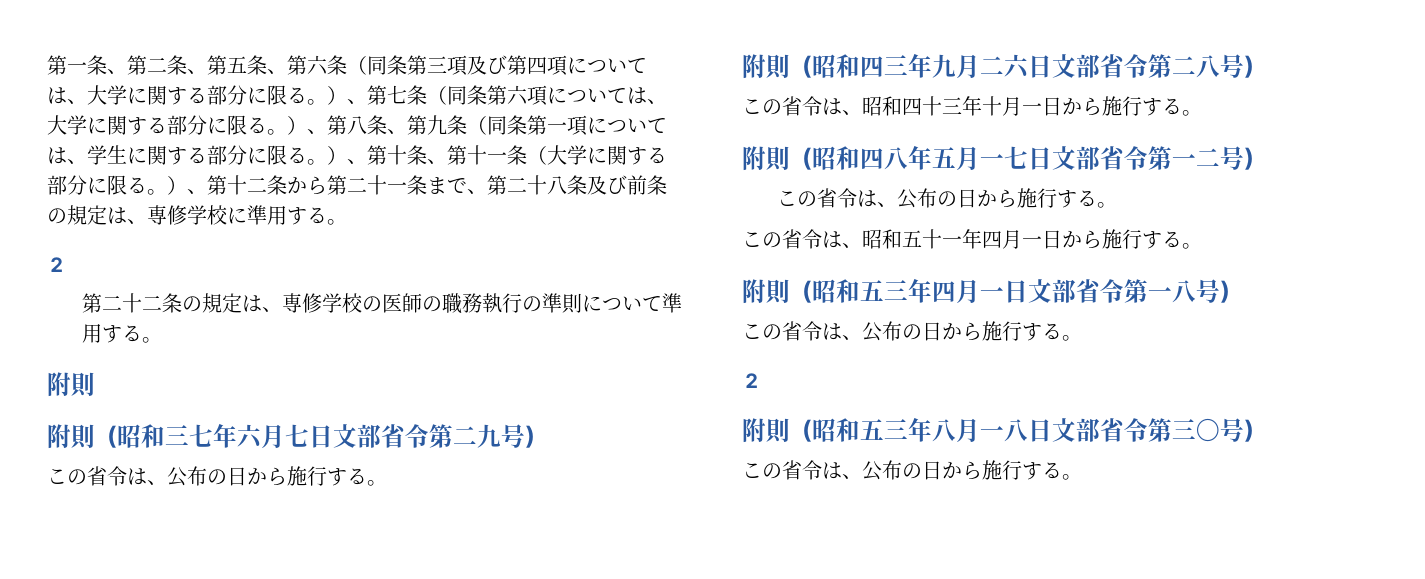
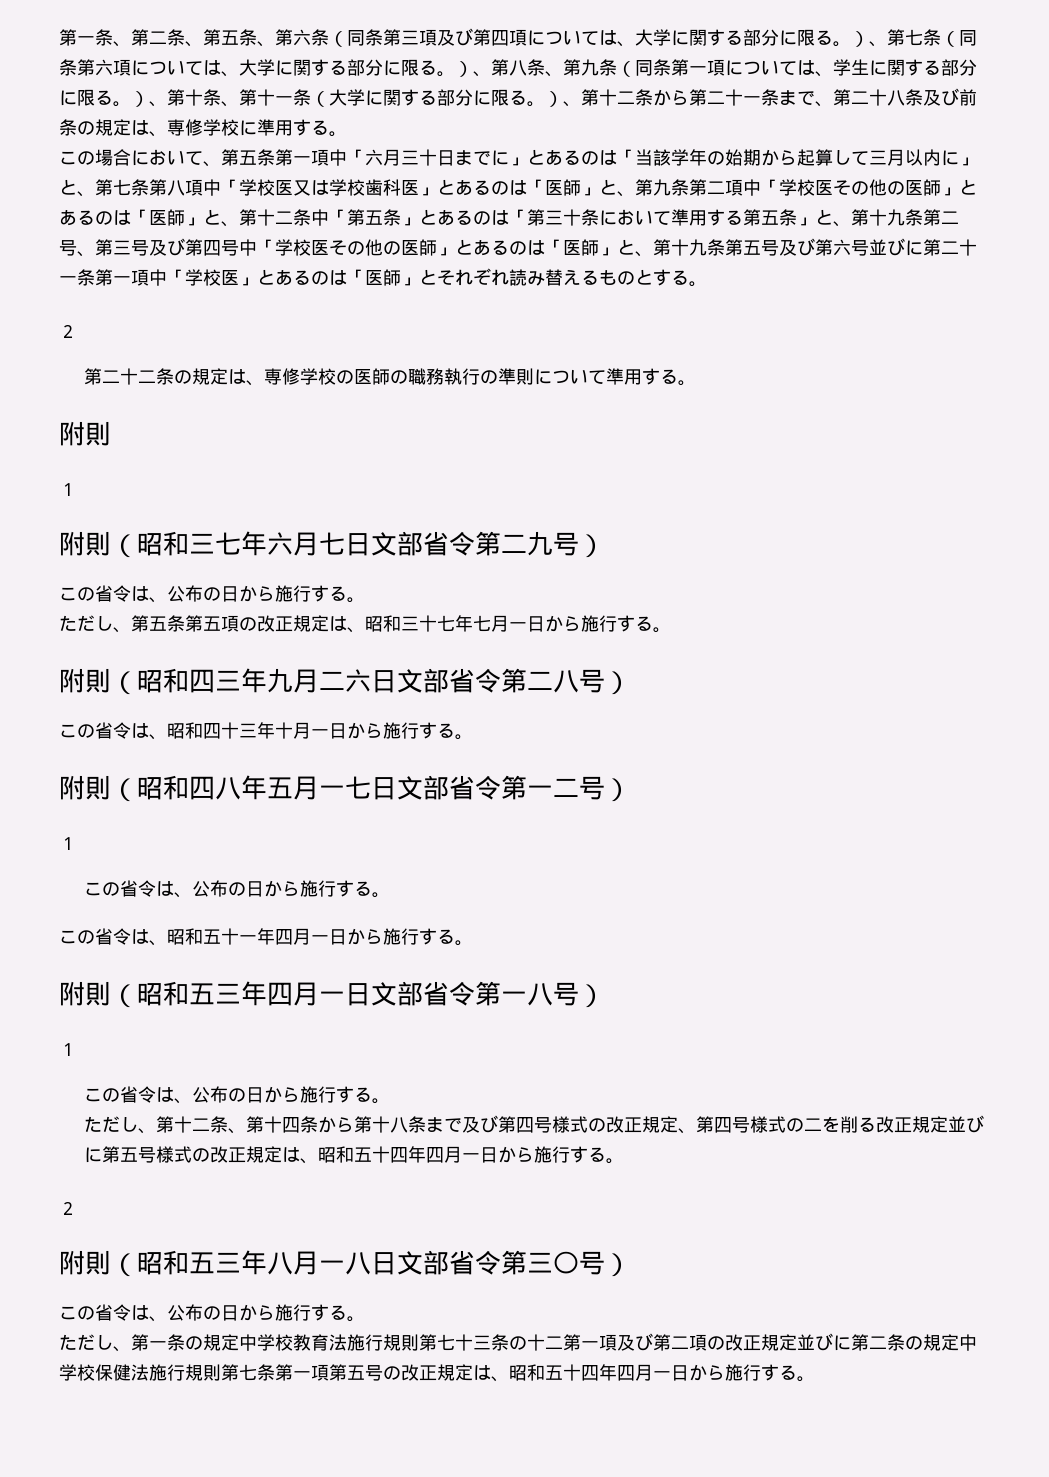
(347, 222) none -> [59,149,977,167] [59,179,977,197] [59,209,959,227] [59,238,977,257] [59,268,707,287] // この場合において、第五条第一項中「六月三十日までに」とあるのは「当該学年の始期から起算して三月以内に」と、第七条第八項中「学校医又は学校歯科医」とあるのは「医師」と、第九条第二項中「学校医その他の医師」とあるのは「医師」と、第十二条中「第五条」とあるのは「第三十条において準用する第五条」と、第十九条第二号、第三号及び第四号中「学校医その他の医師」とあるのは「医師」と、第十九条第五号及び第六号並びに第二十一条第一項中「学校医」とあるのは「医師」とそれぞれ読み替えるものとする。
(95, 384) none -> [59,483,77,496] // １
(387, 483) none -> [59,615,671,633] // ただし、第五条第五項の改正規定は、昭和三十七年七月一日から施行する。
(1266, 158) none -> [59,837,77,850] // １
[742,321,1082,342] // この省令は、公布の日から施行する。 -> [59,1043,77,1056] [84,1086,391,1104] [84,1115,985,1134] [84,1146,625,1164] // １ // この省令は、公布の日から施行する。 // ただし、第十二条、第十四条から第十八条まで及び第四号様式の改正規定、第四号様式の二を削る改正規定並びに第五号様式の改正規定は、昭和五十四年四月一日から施行する。
(1082, 477) none -> [59,1333,977,1352] [59,1364,815,1382] // ただし、第一条の規定中学校教育法施行規則第七十三条の十二第一項及び第二項の改正規定並びに第二条の規定中学校保健法施行規則第七条第一項第五号の改正規定は、昭和五十四年四月一日から施行する。

